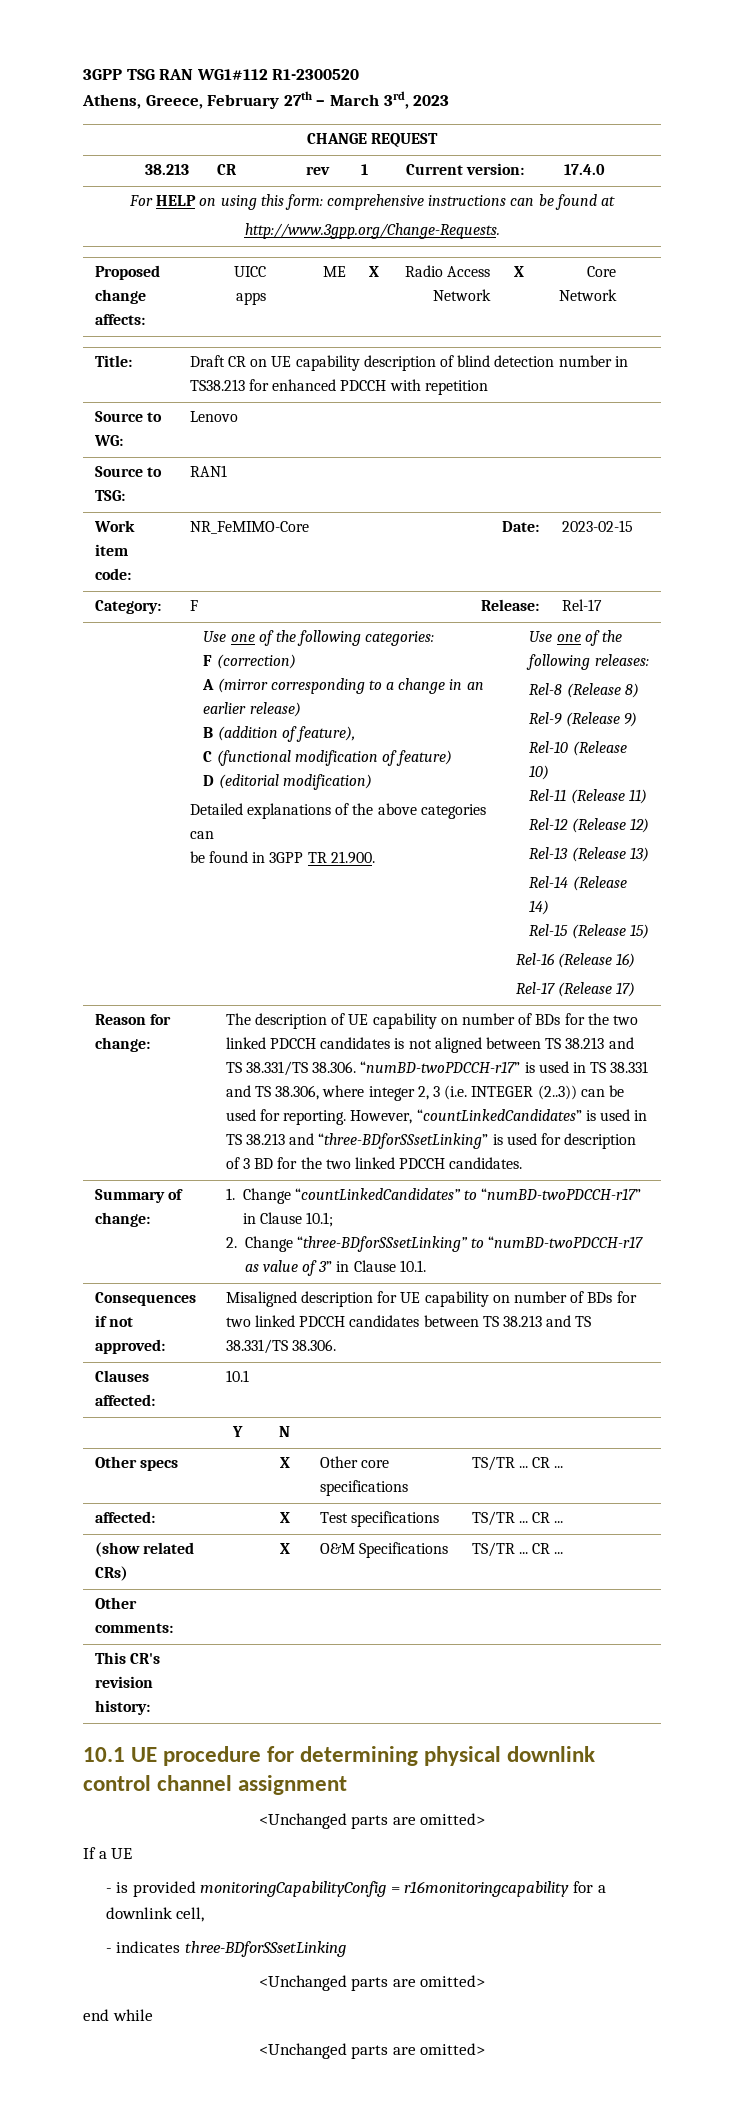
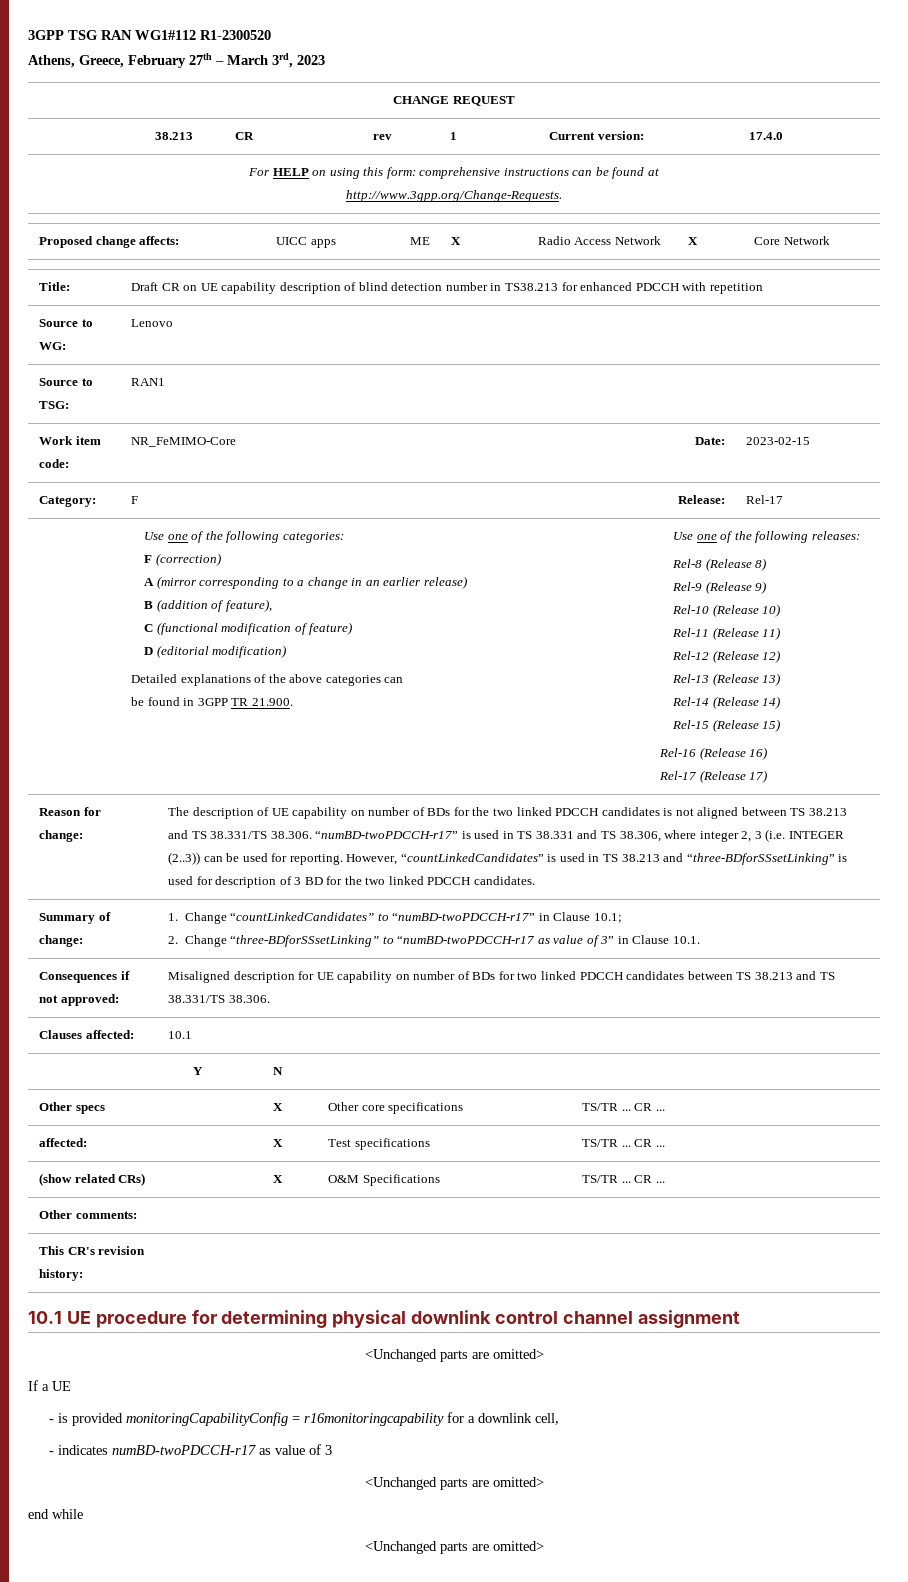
[184,1941,346,1957] three-BDforSSsetLinking -> [112,1444,333,1455] numBD-twoPDCCH-r17 as value of 3

